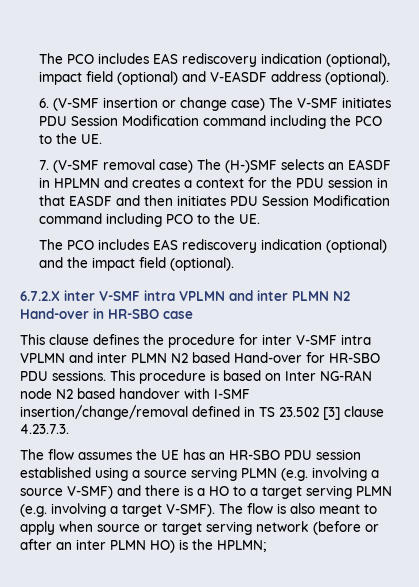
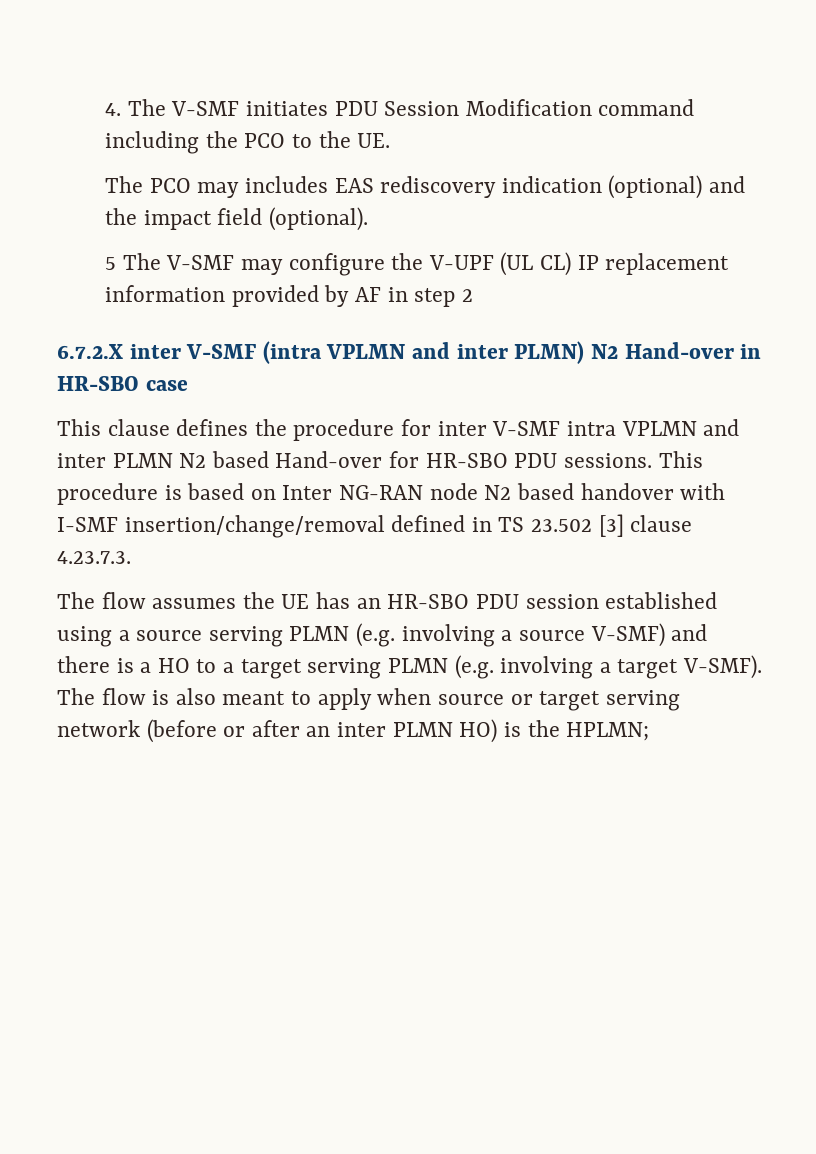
[38,53,390,67] [38,71,389,85] [38,97,265,111] The PCO includes EAS rediscovery indication (optional), impact field (optional) and V-EASDF address (optional). // 6. (V-SMF insertion or change case) -> [105,103,122,116] 4.
[38,159,391,173] [38,177,388,188] [38,195,390,206] [38,213,260,227] [38,239,94,250] // 7. (V-SMF removal case) The (H-)SMF selects an EASDF in HPLMN and creates a context for the PDU session in that EASDF and then initiates PDU Session Modification command including PCO to the UE. // The PCO -> [105,176,240,198] // The PCO may
(234, 264) none -> [105,252,730,276] [105,285,473,307] // 5 The V-SMF may configure the V-UPF (UL CL) IP replacement information provided by AF in step 2
[144,290,329,301] intra VPLMN and inter PLMN -> [262,341,585,364] (intra VPLMN and inter PLMN)

